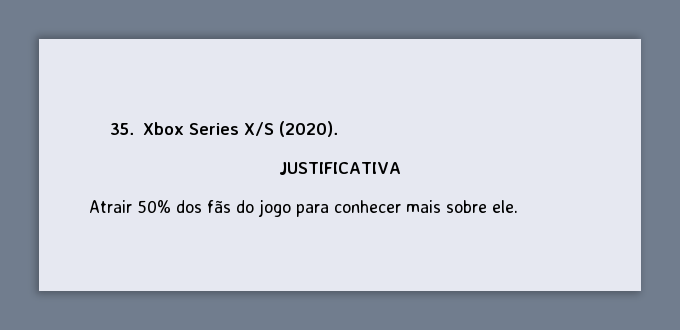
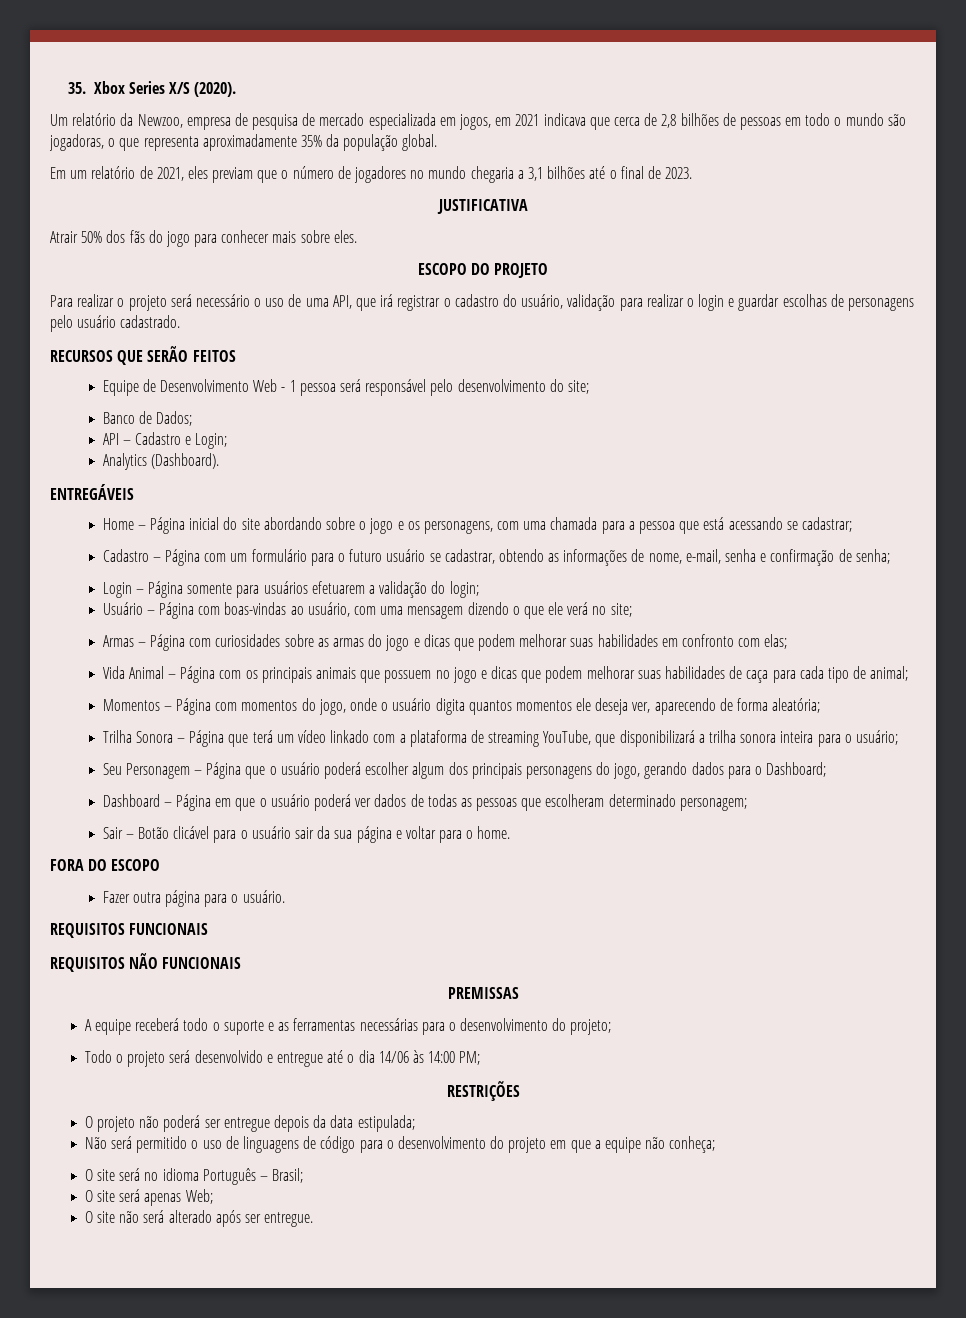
(339, 129) none -> [50,113,906,130] [49,134,438,151] [50,166,693,183] // Um relatório da Newzoo, empresa de pesquisa de mercado especializada em jogos, em 2021 indicava que cerca de 2,8 bilhões de pessoas em todo o mundo são jogadoras, o que representa aproximadamente 35% da população global. // Em um relatório de 2021, eles previam que o número de jogadores no mundo chegaria a 3,1 bilhões até o final de 2023.
[492,200,518,213] ele. -> [333,230,357,243] [417,263,549,278] [50,294,914,311] [50,315,181,332] [50,346,236,365] [102,379,589,396] [102,411,193,426] [102,432,228,449] [102,453,219,470] [50,484,134,500] [102,517,852,534] [102,549,890,566] [102,581,479,598] [102,602,632,619] [102,634,788,651] [102,666,909,683] [102,698,821,715] [102,730,898,747] [102,762,827,779] [102,794,747,811] [102,826,511,843] [50,859,161,871] [102,890,285,907] [50,923,209,938] [50,953,242,972] [447,987,519,999] [84,1018,612,1035] [84,1050,481,1067] [446,1081,520,1101] [84,1115,415,1132] [84,1136,716,1153] [84,1168,304,1185] [84,1189,213,1206] [84,1210,314,1227] eles. // ESCOPO DO PROJETO // Para realizar o projeto será necessário o uso de uma API, que irá registrar o cadastro do usuário, validação para realizar o login e guardar escolhas de personagens pelo usuário cadastrado. // RECURSOS QUE SERÃO FEITOS // Equipe de Desenvolvimento Web - 1 pessoa será responsável pelo desenvolvimento do site; // Banco de Dados; // API – Cadastro e Login; // Analytics (Dashboard). // ENTREGÁVEIS // Home – Página inicial do site abordando sobre o jogo e os personagens, com uma chamada para a pessoa que está acessando se cadastrar; // Cadastro – Página com um formulário para o futuro usuário se cadastrar, obtendo as informações de nome, e-mail, senha e confirmação de senha; // Login – Página somente para usuários efetuarem a validação do login; // Usuário – Página com boas-vindas ao usuário, com uma mensagem dizendo o que ele verá no site; // Armas – Página com curiosidades sobre as armas do jogo e dicas que podem melhorar suas habilidades em confronto com elas; // Vida Animal – Página com os principais animais que possuem no jogo e dicas que podem melhorar suas habilidades de caça para cada tipo de animal; // Momentos – Página com momentos do jogo, onde o usuário digita quantos momentos ele deseja ver, aparecendo de forma aleatória; // Trilha Sonora – Página que terá um vídeo linkado com a plataforma de streaming YouTube, que disponibilizará a trilha sonora inteira para o usuário; // Seu Personagem – Página que o usuário poderá escolher algum dos principais personagens do jogo, gerando dados para o Dashboard; // Dashboard – Página em que o usuário poderá ver dados de todas as pessoas que escolheram determinado personagem; // Sair – Botão clicável para o usuário sair da sua página e voltar para o home. // FORA DO ESCOPO // Fazer outra página para o usuário. // REQUISITOS FUNCIONAIS // REQUISITOS NÃO FUNCIONAIS // PREMISSAS // A equipe receberá todo o suporte e as ferramentas necessárias para o desenvolvimento do projeto; // Todo o projeto será desenvolvido e entregue até o dia 14/06 às 14:00 PM; // RESTRIÇÕES // O projeto não poderá ser entregue depois da data estipulada; // Não será permitido o uso de linguagens de código para o desenvolvimento do projeto em que a equipe não conheça; // O site será no idioma Português – Brasil; // O site será apenas Web; // O site não será alterado após ser entregue.

